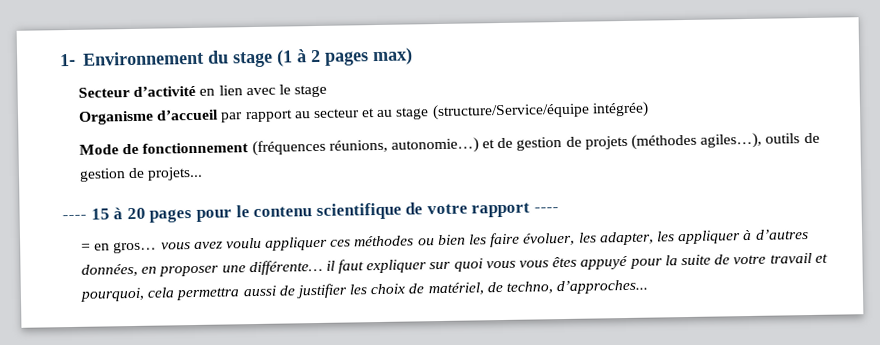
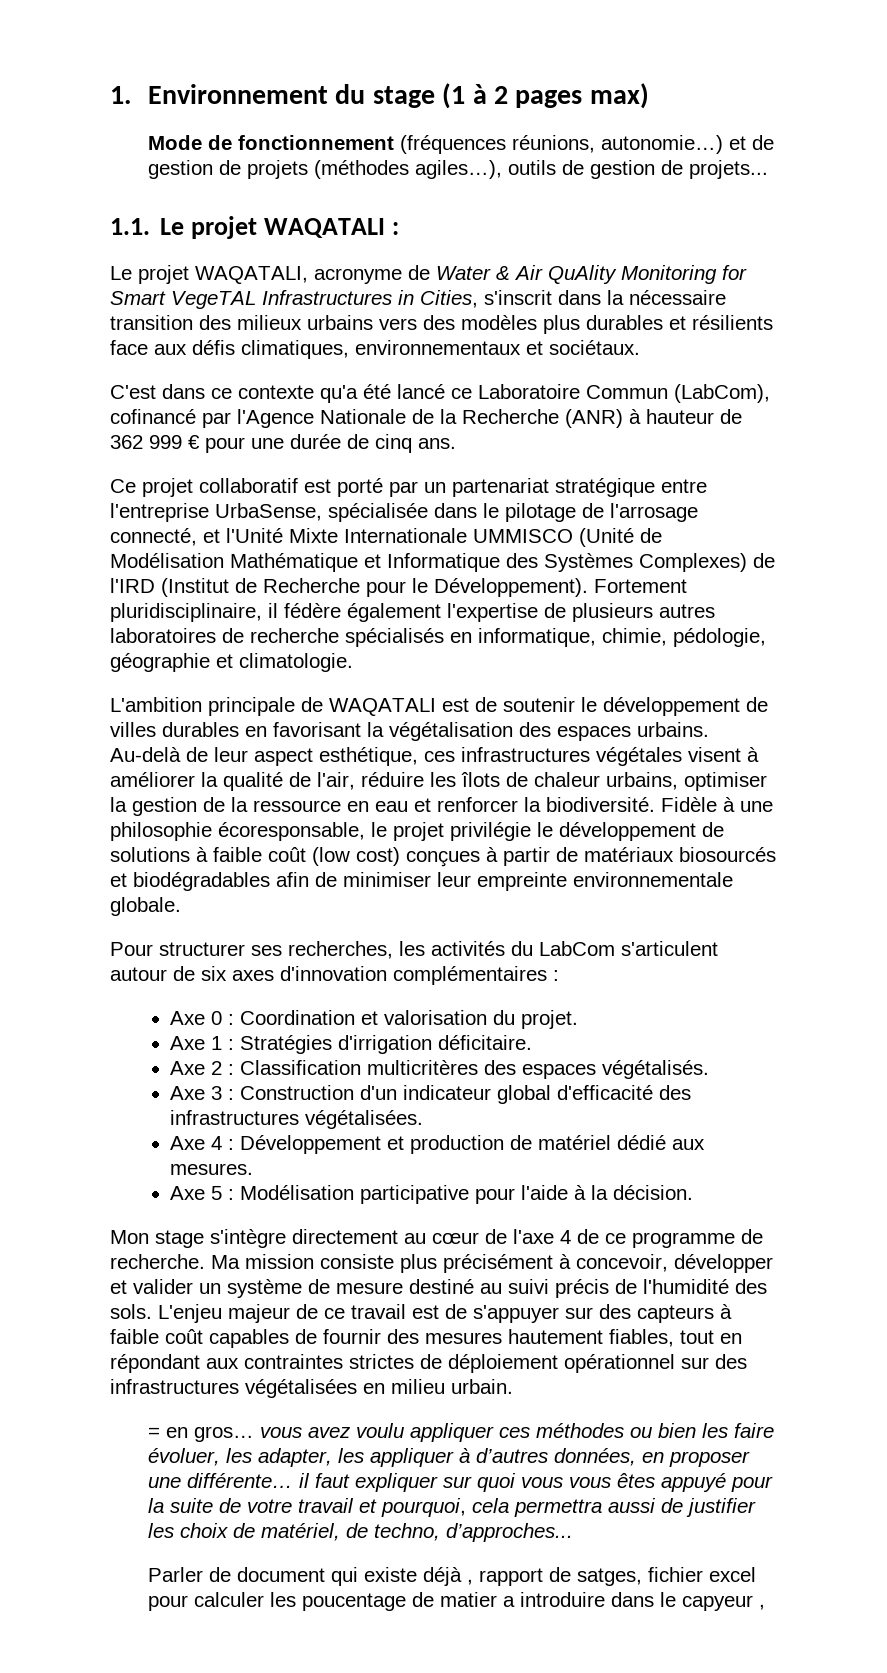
[60,53,76,67] 1- -> [110,86,131,104] 1.
[78,84,328,98] [78,101,649,125] // Secteur d’activité en lien avec le stage // Organisme d’accueil par rapport au secteur et au stage (structure/Service/équipe intégrée) -> (649, 96) none
[62,202,560,223] ---- 15 à 20 pages pour le contenu scientifique de votre rapport ---- -> [110,216,399,239] [110,265,747,284] [110,290,726,309] [110,315,773,334] [110,340,640,359] [110,384,770,403] [110,409,742,428] [110,434,456,453] [110,478,707,497] [110,503,698,522] [110,528,662,547] [110,553,775,572] [110,578,687,597] [110,603,715,622] [110,628,766,647] [110,653,353,672] [110,697,768,716] [110,722,709,741] [110,747,759,766] [110,772,767,791] [110,797,773,816] [110,822,724,841] [110,847,776,867] [110,872,733,891] [110,897,181,916] [110,941,718,959] [110,966,559,985] [170,1010,579,1029] [170,1035,533,1054] [170,1060,710,1079] [170,1085,692,1104] [170,1110,424,1129] [170,1135,706,1154] [170,1163,254,1175] [170,1185,694,1204] [110,1229,763,1248] [110,1254,773,1273] [110,1279,767,1298] [110,1304,732,1323] [110,1329,742,1348] [110,1354,747,1373] [110,1379,513,1398] 1.1. Le projet WAQATALI : // Le projet WAQATALI, acronyme de Water & Air QuAlity Monitoring for Smart VegeTAL Infrastructures in Cities, s'inscrit dans la nécessaire transition des milieux urbains vers des modèles plus durables et résilients face aux défis climatiques, environnementaux et sociétaux. // C'est dans ce contexte qu'a été lancé ce Laboratoire Commun (LabCom), cofinancé par l'Agence Nationale de la Recherche (ANR) à hauteur de 362 999 € pour une durée de cinq ans. // Ce projet collaboratif est porté par un partenariat stratégique entre l'entreprise UrbaSense, spécialisée dans le pilotage de l'arrosage connecté, et l'Unité Mixte Internationale UMMISCO (Unité de Modélisation Mathématique et Informatique des Systèmes Complexes) de l'IRD (Institut de Recherche pour le Développement). Fortement pluridisciplinaire, il fédère également l'expertise de plusieurs autres laboratoires de recherche spécialisés en informatique, chimie, pédologie, géographie et climatologie. // L'ambition principale de WAQATALI est de soutenir le développement de villes durables en favorisant la végétalisation des espaces urbains. Au-delà de leur aspect esthétique, ces infrastructures végétales visent à améliorer la qualité de l'air, réduire les îlots de chaleur urbains, optimiser la gestion de la ressource en eau et renforcer la biodiversité. Fidèle à une philosophie écoresponsable, le projet privilégie le développement de solutions à faible coût (low cost) conçues à partir de matériaux biosourcés et biodégradables afin de minimiser leur empreinte environnementale globale. // Pour structurer ses recherches, les activités du LabCom s'articulent autour de six axes d'innovation complémentaires : // Axe 0 : Coordination et valorisation du projet. // Axe 1 : Stratégies d'irrigation déficitaire. // Axe 2 : Classification multicritères des espaces végétalisés. // Axe 3 : Construction d'un indicateur global d'efficacité des infrastructures végétalisées. // Axe 4 : Développement et production de matériel dédié aux mesures. // Axe 5 : Modélisation participative pour l'aide à la décision. // Mon stage s'intègre directement au cœur de l'axe 4 de ce programme de recherche. Ma mission consiste plus précisément à concevoir, développer et valider un système de mesure destiné au suivi précis de l'humidité des sols. L'enjeu majeur de ce travail est de s'appuyer sur des capteurs à faible coût capables de fournir des mesures hautement fiables, tout en répondant aux contraintes strictes de déploiement opérationnel sur des infrastructures végétalisées en milieu urbain.
(649, 287) none -> [147,1567,756,1586] [147,1592,765,1611] // Parler de document qui existe déjà , rapport de satges, fichier excel pour calculer les poucentage de matier a introduire dans le capyeur ,

